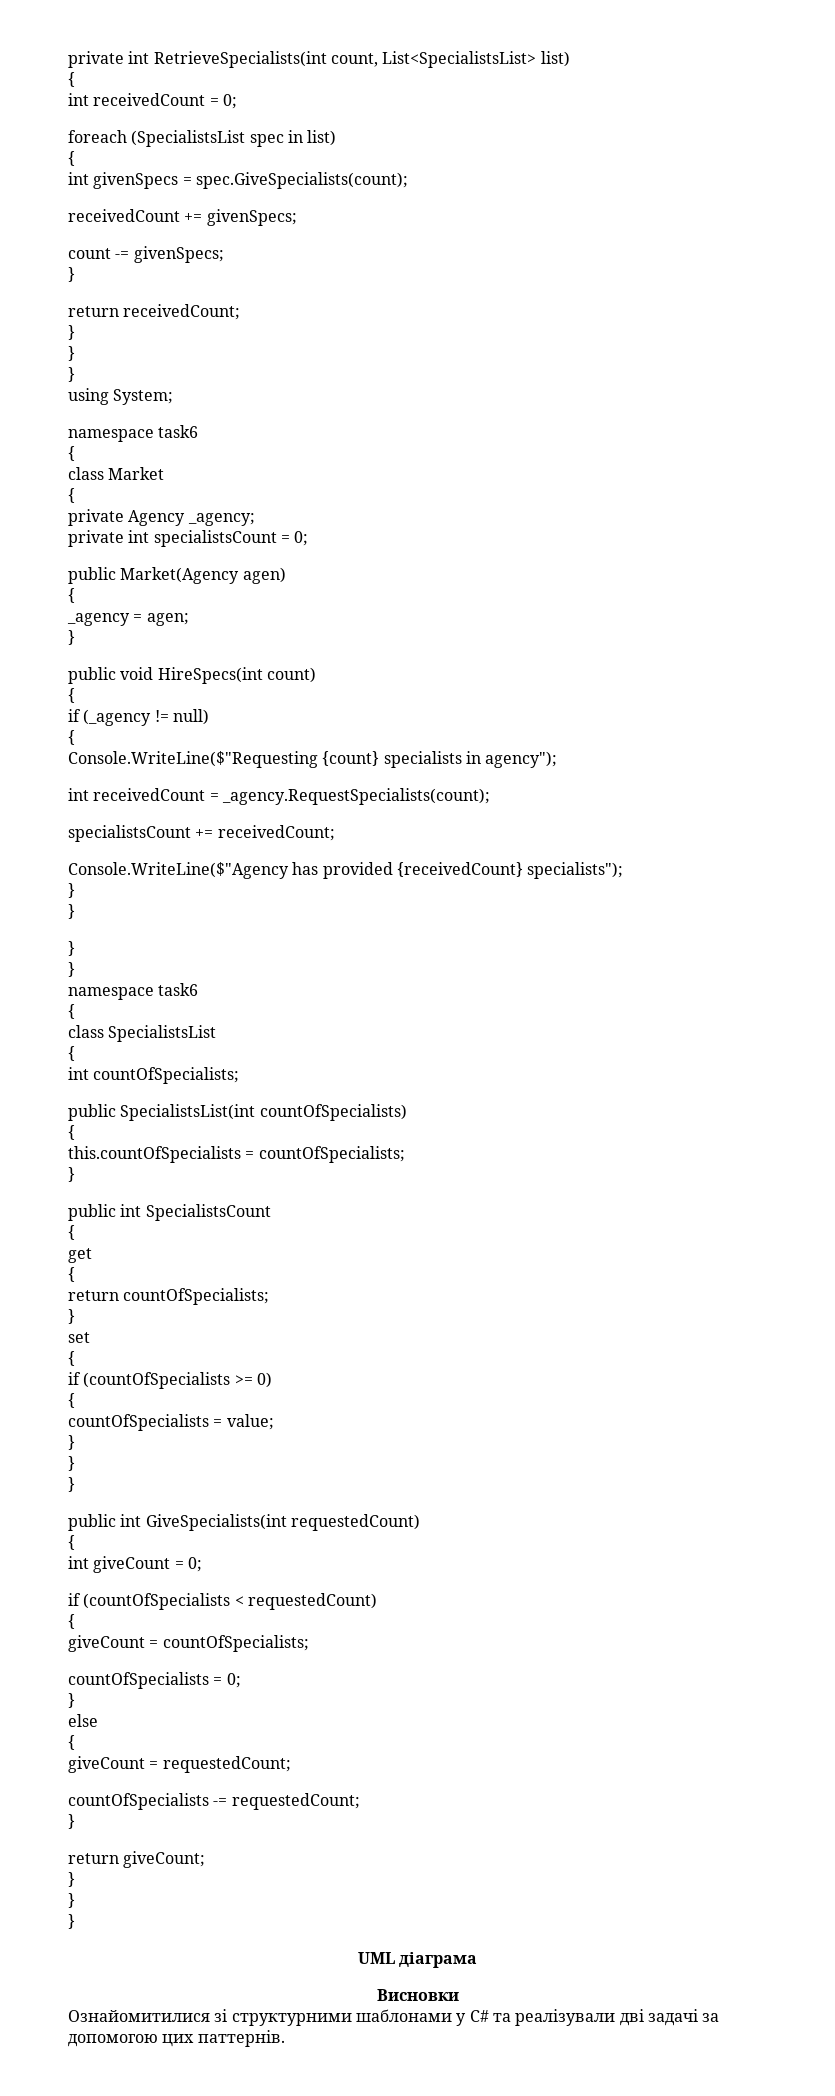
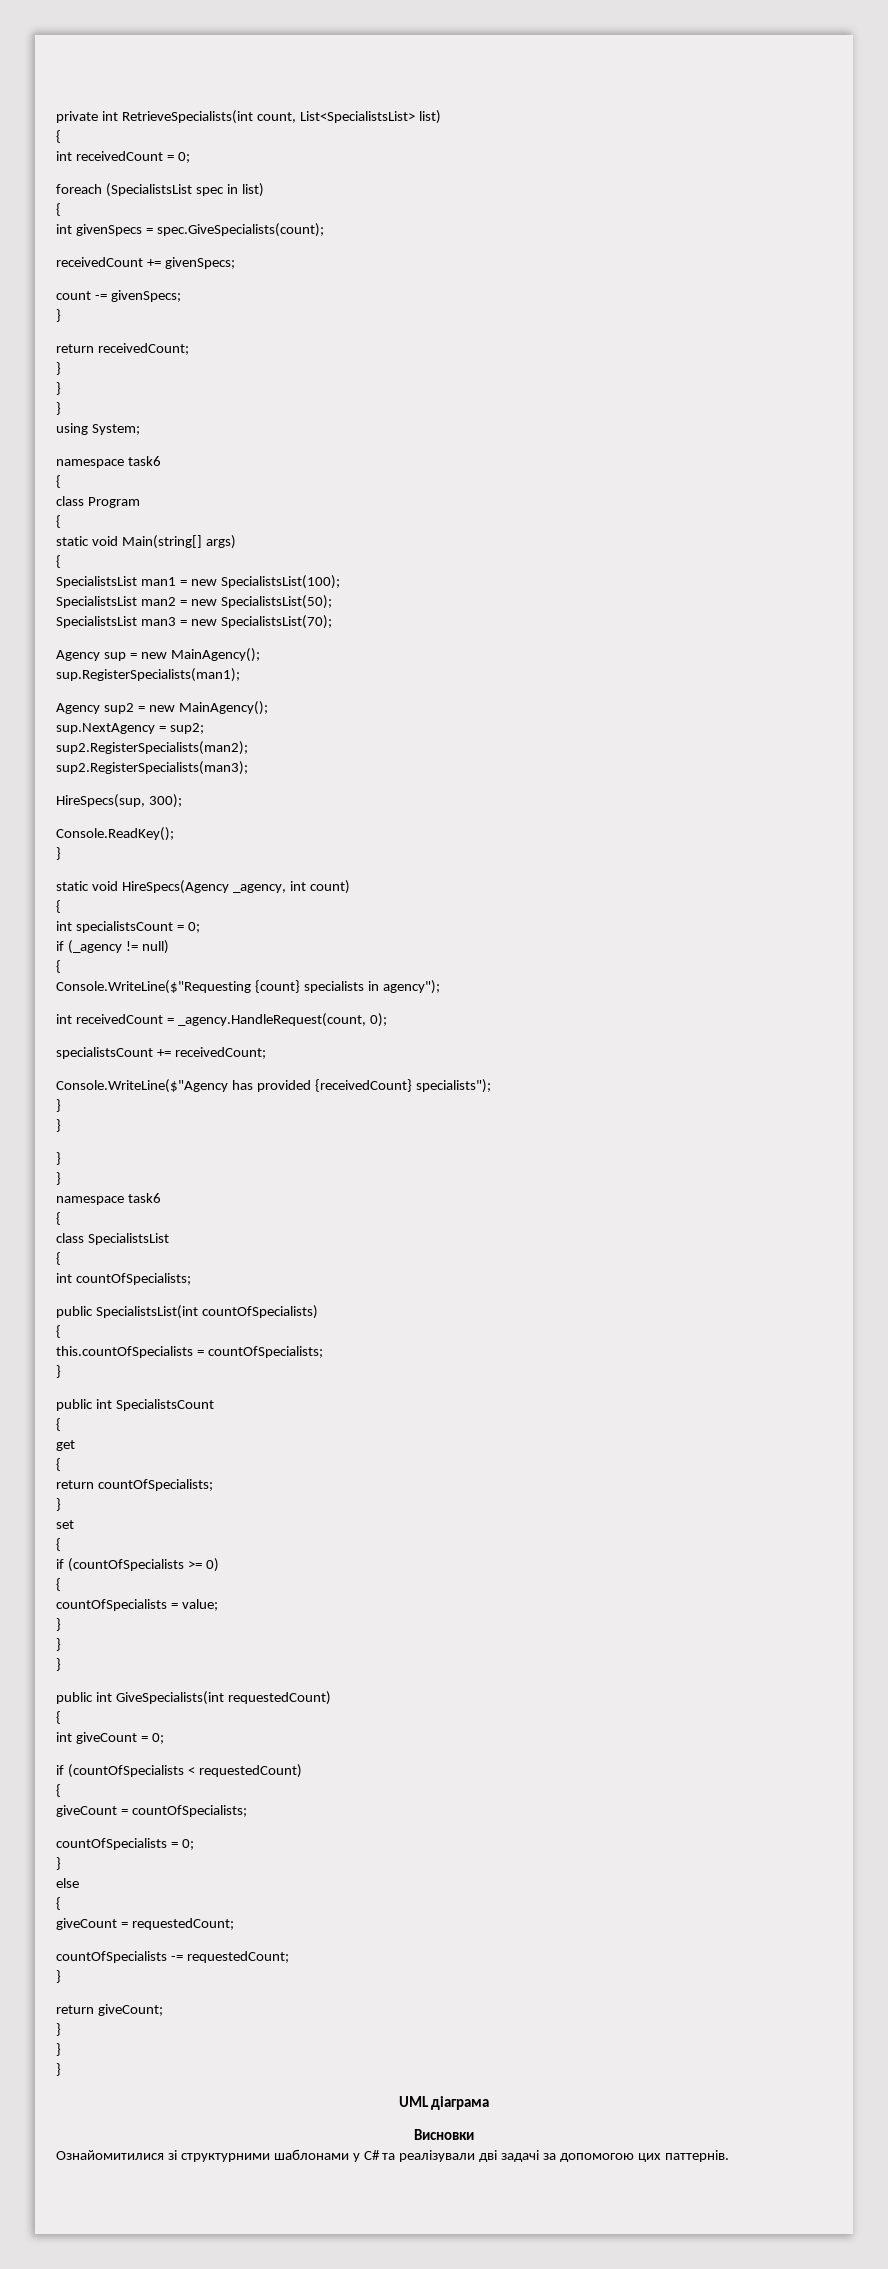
[108,467,165,480] [68,488,75,503] [68,509,255,526] [68,530,309,547] [68,567,286,584] [68,588,75,603] [67,613,189,626] [68,630,75,645] [68,667,316,684] [68,688,75,703] Market // { // private Agency _agency; // private int specialistsCount = 0; // public Market(Agency agen) // { // _agency = agen; // } // public void HireSpecs(int count) // { -> [87,497,140,508] [56,515,61,528] [56,535,236,549] [56,555,61,568] [56,575,340,589] [56,595,332,609] [56,615,332,629] [56,648,260,662] [56,668,240,682] [56,701,268,715] [56,723,204,734] [56,741,248,755] [56,761,248,775] [56,794,182,808] [56,827,174,841] [56,847,61,860] [56,880,350,894] [56,900,61,913] [56,921,200,933] Program // { // static void Main(string[] args) // { // SpecialistsList man1 = new SpecialistsList(100); // SpecialistsList man2 = new SpecialistsList(50); // SpecialistsList man3 = new SpecialistsList(70); // Agency sup = new MainAgency(); // sup.RegisterSpecialists(man1); // Agency sup2 = new MainAgency(); // sup.NextAgency = sup2; // sup2.RegisterSpecialists(man2); // sup2.RegisterSpecialists(man3); // HireSpecs(sup, 300); // Console.ReadKey(); // } // static void HireSpecs(Agency _agency, int count) // { // int specialistsCount = 0;
[221,788,490,805] _agency.RequestSpecialists(count); -> [177,1013,387,1027] _agency.HandleRequest(count, 0);

